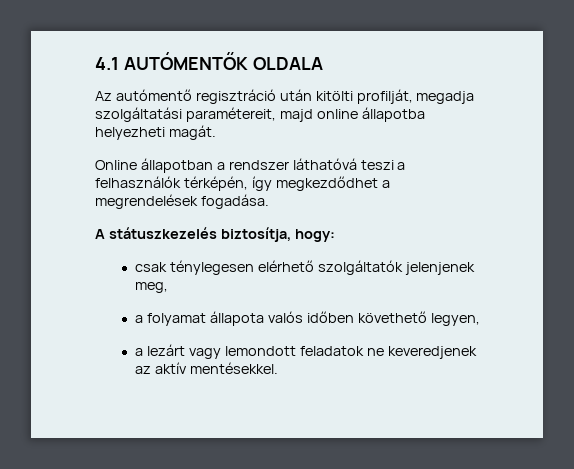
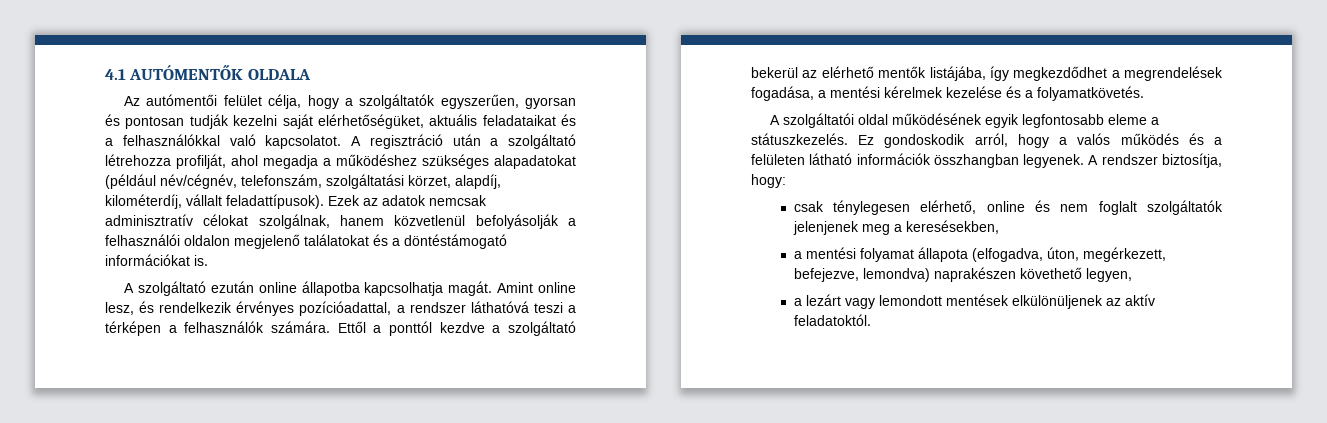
[115,89,475,104] [95,107,313,122] autómentő regisztráció után kitölti profilját, megadja szolgáltatási paramétereit, majd -> [146,94,577,109] [105,114,576,129] [105,134,576,149] [105,154,576,169] [105,174,501,189] [105,194,487,209] [105,214,576,229] [105,234,507,249] [105,254,208,266] [124,281,254,296] autómentői felület célja, hogy a szolgáltatók egyszerűen, gyorsan és pontosan tudják kezelni saját elérhetőségüket, aktuális feladataikat és a felhasználókkal való kapcsolatot. A regisztráció után a szolgáltató létrehozza profilját, ahol megadja a működéshez szükséges alapadatokat (például név/cégnév, telefonszám, szolgáltatási körzet, alapdíj, kilométerdíj, vállalt feladattípusok). Ezek az adatok nemcsak adminisztratív célokat szolgálnak, hanem közvetlenül befolyásolják a felhasználói oldalon megjelenő találatokat és a döntéstámogató információkat is. // A szolgáltató ezután
[95,127,165,140] helyezheti -> [364,282,444,296] kapcsolhatja
[95,158,213,173] // Online állapotban -> [497,282,577,293] [105,301,392,316] Amint online lesz, és rendelkezik érvényes pozícióadattal,
[95,176,390,191] [95,194,269,209] [95,227,335,242] [135,260,475,275] [135,282,169,293] [135,315,144,323] felhasználók térképén, így megkezdődhet a megrendelések fogadása. // A státuszkezelés biztosítja, hogy: // csak ténylegesen elérhető szolgáltatók jelenjenek meg, // a -> [105,321,576,336] [751,66,1223,81] [751,86,1144,101] [770,113,1160,128] [751,133,1222,148] [751,153,1222,168] [751,174,786,188] [793,200,1223,215] [792,220,999,235] [793,247,856,259] térképen a felhasználók számára. Ettől a ponttól kezdve a szolgáltató bekerül az elérhető mentők listájába, így megkezdődhet a megrendelések fogadása, a mentési kérelmek kezelése és a folyamatkövetés. // A szolgáltatói oldal működésének egyik legfontosabb eleme a státuszkezelés. Ez gondoskodik arról, hogy a valós működés és a felületen látható információk összhangban legyenek. A rendszer biztosítja, hogy: // csak ténylegesen elérhető, online és nem foglalt szolgáltatók jelenjenek meg a keresésekben, // a mentési
[268,311,354,323] valós időben -> [971,247,1166,262] [793,267,1016,282] (elfogadva, úton, megérkezett, befejezve, lemondva) naprakészen
[299,346,477,359] feladatok ne keveredjenek -> [945,294,1103,309] mentések elkülönüljenek
[190,362,279,374] mentésekkel. -> [793,314,871,326] feladatoktól.

